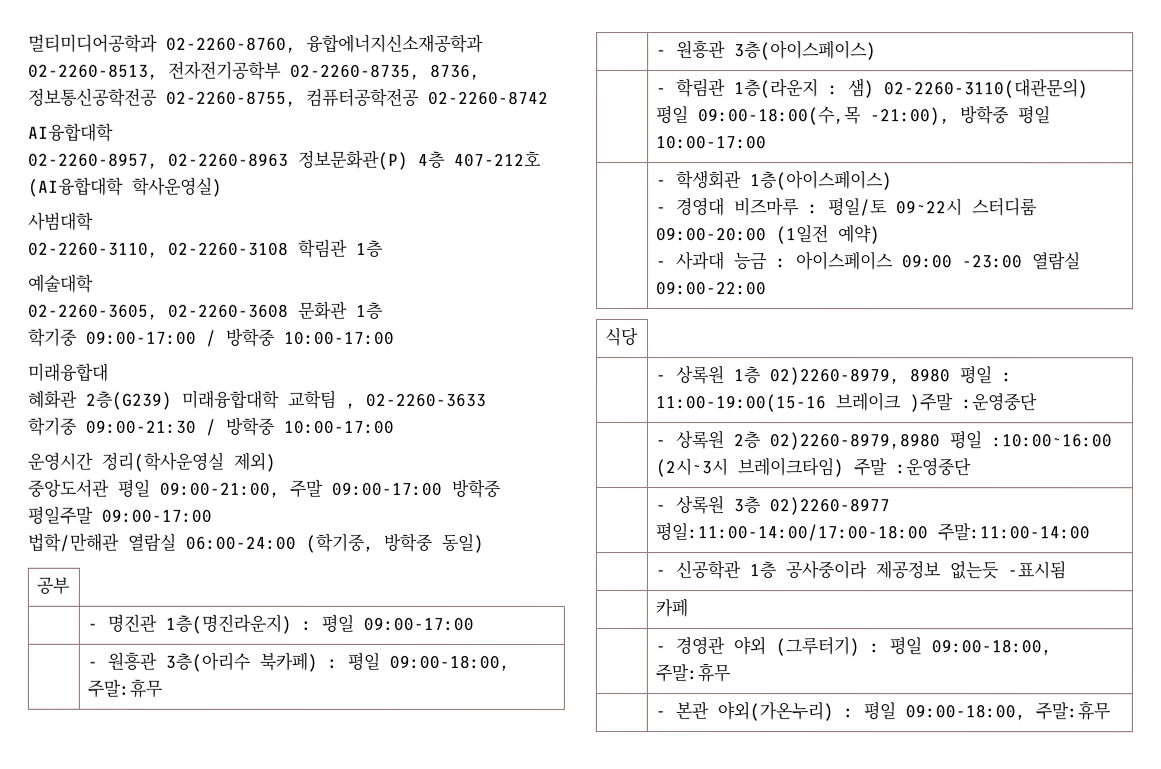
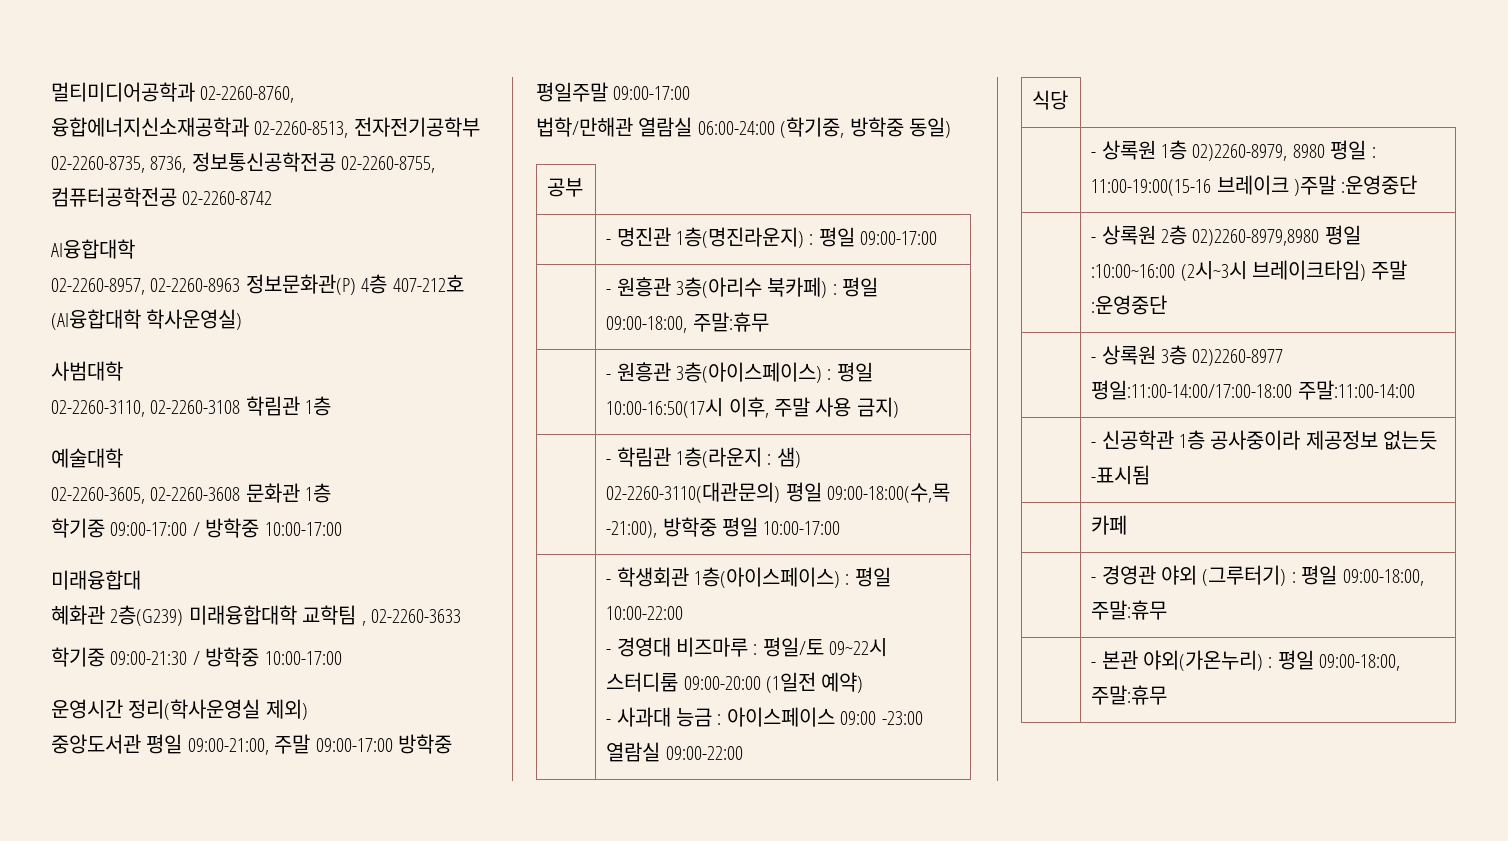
(878, 50) none -> [827,362,873,382] [606,397,899,418] : 평일 10:00-16:50(17시 이후, 주말 사용 금지)
(894, 180) none -> [845,567,891,587] [606,606,684,620] : 평일 10:00-22:00

